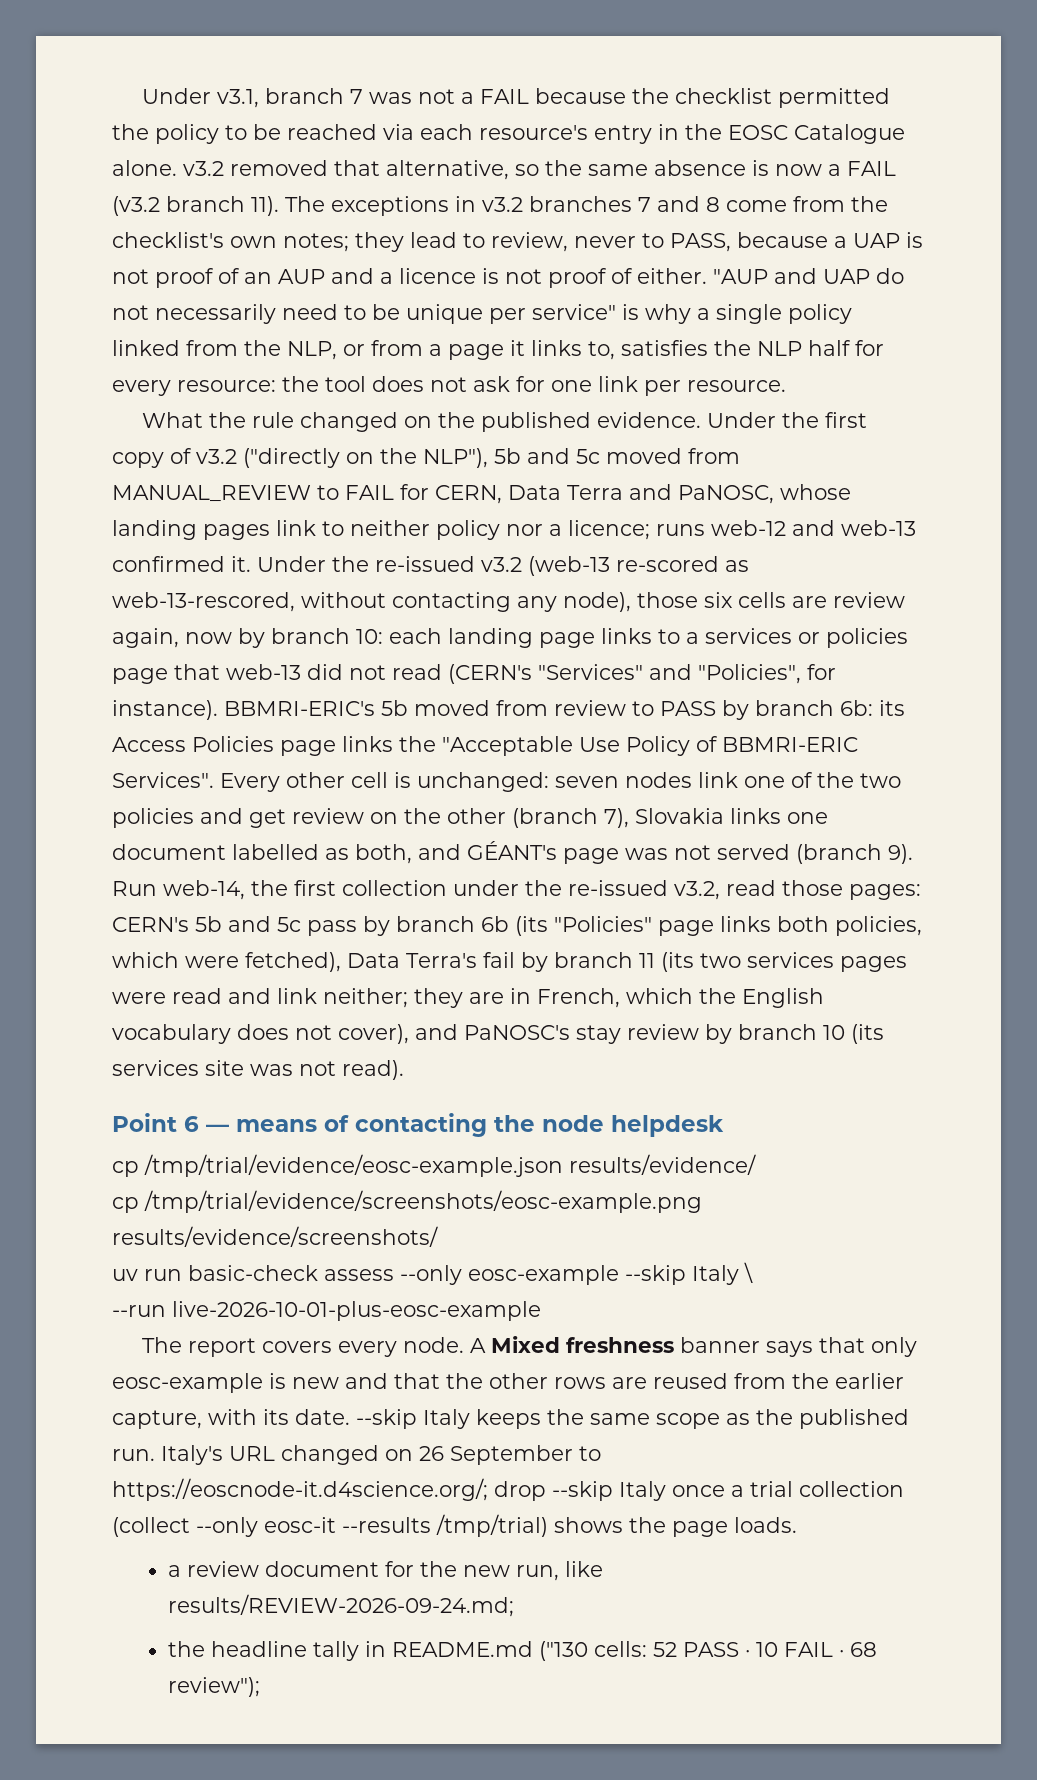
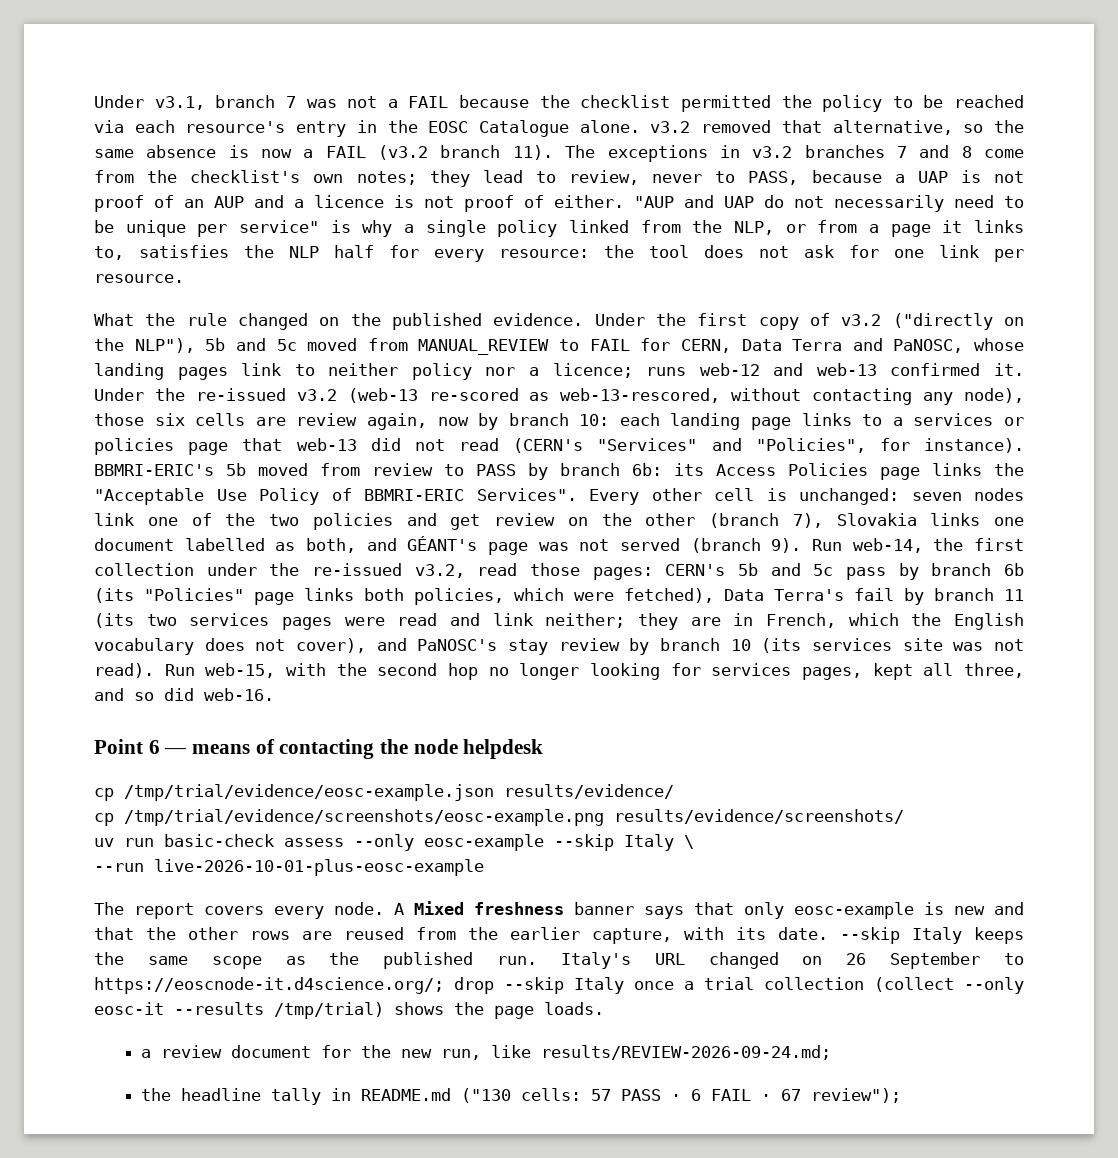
(404, 1070) none -> [164,663,1024,680] [94,688,274,701] Run web-15, with the second hop no longer looking for services pages, kept all three, and so did web-16.
[653,1642,678,1657] 52 -> [591,1089,612,1101] 57
[756,1642,779,1657] 10 -> [691,1089,702,1101] 6
[850,1642,878,1657] 68 -> [781,1089,802,1101] 67

